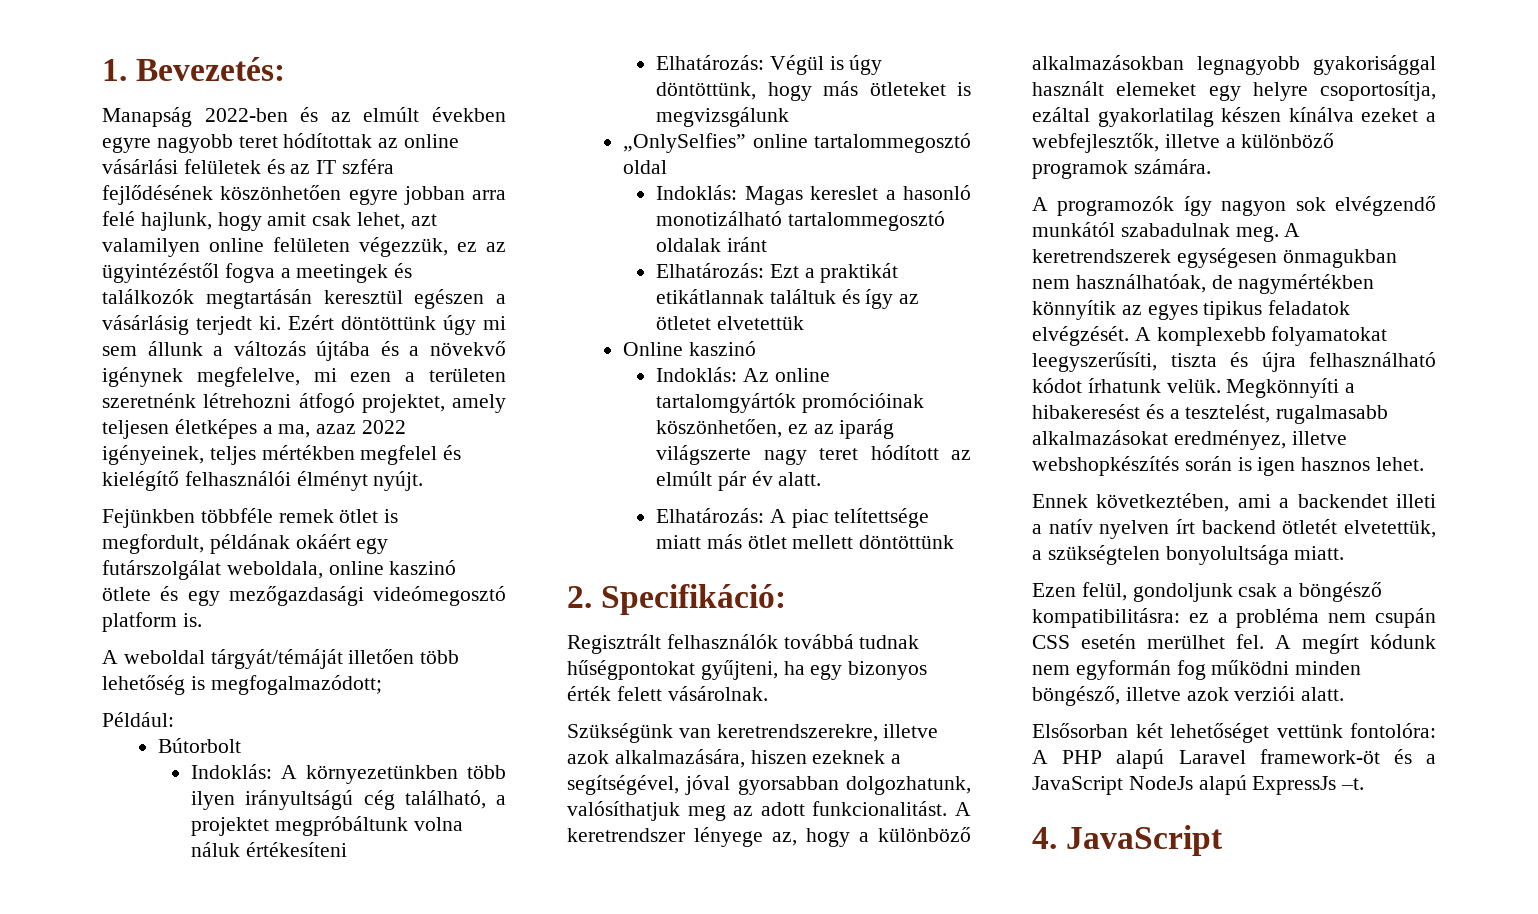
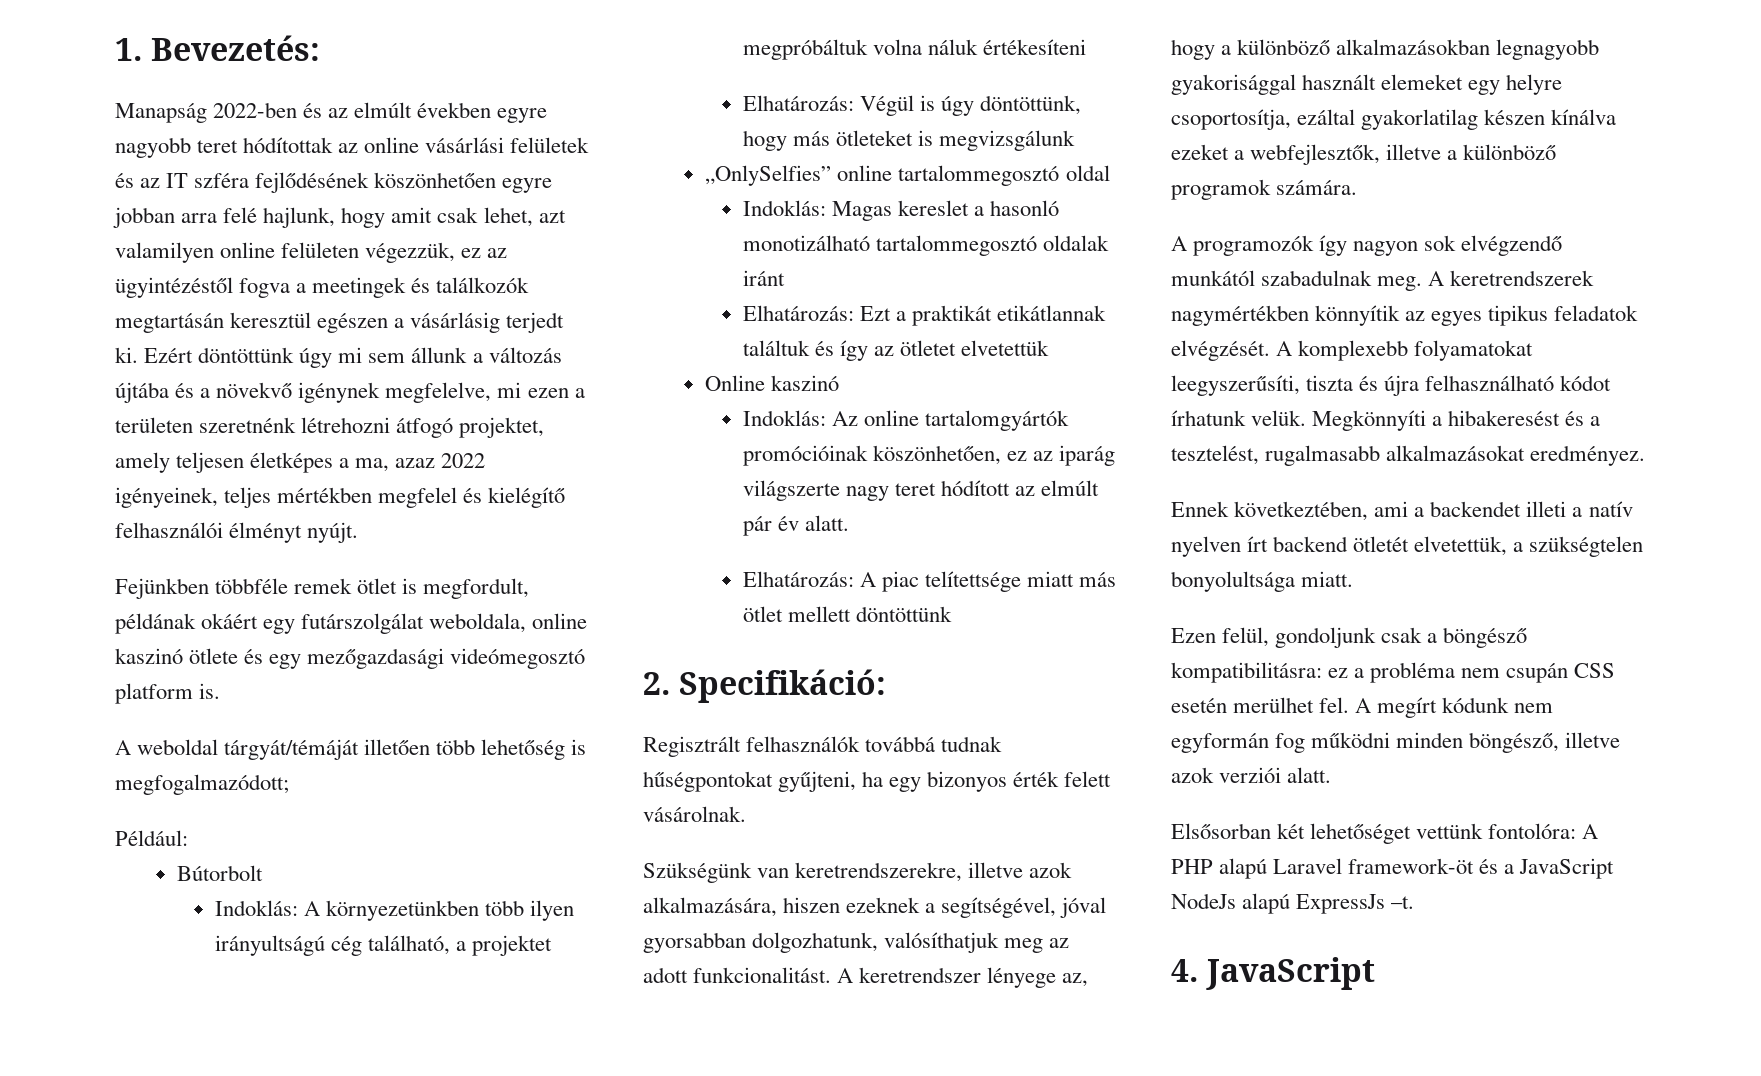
[274,816,408,836] megpróbáltunk -> [742,39,868,60] megpróbáltuk
[1176,248,1397,268] [1032,274,1233,293] egységesen önmagukban nem használhatóak, de -> (1595, 278) none
[1173,430,1347,450] [1032,456,1425,476] eredményez, illetve webshopkészítés során is igen hasznos lehet. -> [1530,445,1646,466] eredményez.

